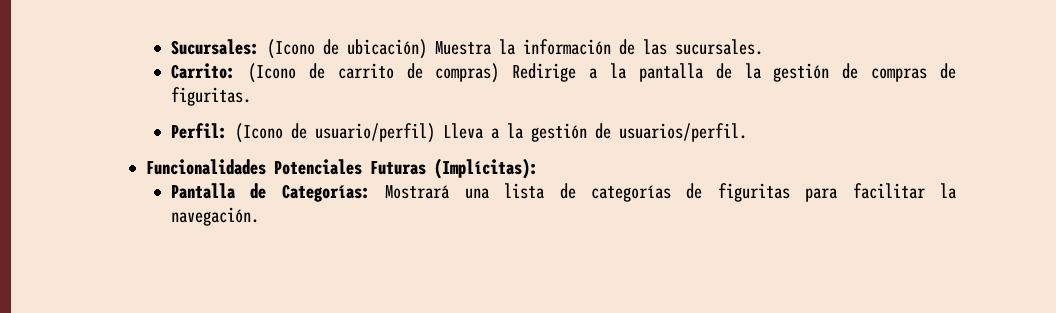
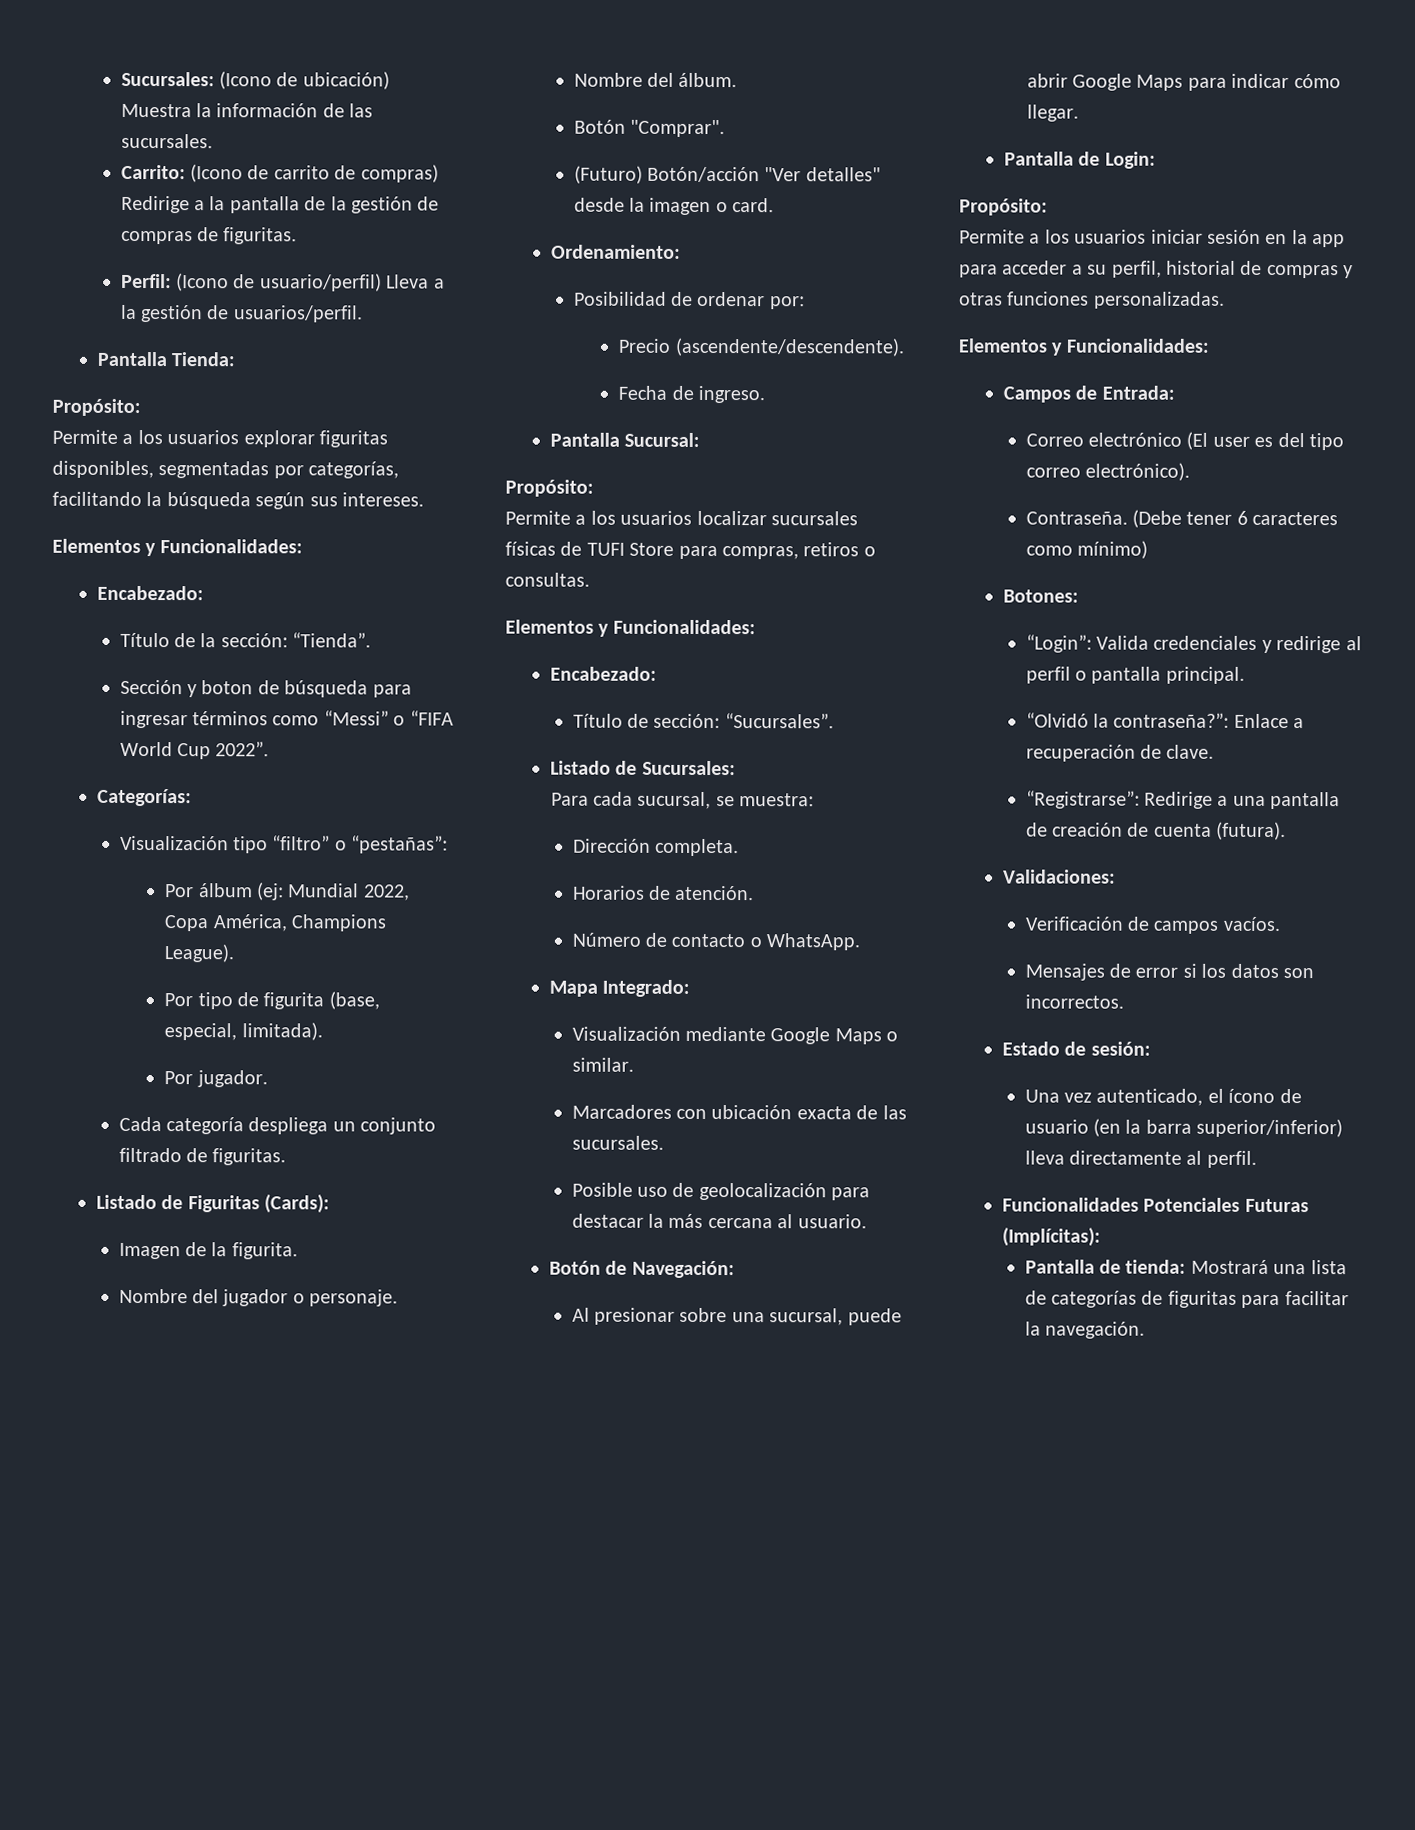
(748, 132) none -> [96,351,236,367] [52,398,141,417] [52,429,388,448] [52,460,400,479] [52,491,424,510] [52,538,303,557] [96,585,204,601] [119,632,372,648] [119,679,412,698] [119,710,454,729] [119,741,270,760] [96,788,192,807] [119,835,449,854] [165,882,410,901] [164,914,388,932] [164,944,235,963] [164,991,380,1010] [164,1022,323,1041] [164,1070,268,1088] [118,1116,437,1135] [118,1147,287,1166] [95,1194,331,1214] [118,1242,298,1260] [118,1288,399,1307] [573,72,738,88] [573,119,726,138] [573,165,881,184] [573,197,775,216] [550,244,681,259] [573,291,805,310] [618,337,905,357] [618,385,766,404] [549,432,701,447] [505,479,594,497] [505,510,858,526] [505,541,876,560] [505,572,590,587] [505,619,756,637] [549,666,657,681] [572,713,834,729] [549,760,736,776] [550,791,815,810] [572,838,740,857] [572,885,755,901] [571,932,861,951] [548,979,691,997] [571,1026,899,1045] [571,1057,634,1072] [571,1104,907,1120] [571,1135,664,1150] [571,1182,871,1201] [571,1213,867,1229] [548,1260,735,1279] [571,1307,902,1326] [1026,73,1341,91] [1026,104,1079,122] [1003,151,1156,169] [959,198,1048,216] [959,229,1346,248] [959,260,1354,279] [959,291,1225,309] [958,338,1210,356] [1002,385,1175,403] [1025,431,1345,451] [1025,462,1191,481] [1025,509,1339,528] [1025,540,1149,559] [1002,589,1079,603] [1025,634,1362,654] [1025,666,1245,684] [1025,712,1305,729] [1025,744,1215,762] [1025,790,1341,810] [1025,821,1287,841] [1002,869,1116,884] [1024,916,1280,934] [1024,963,1315,981] [1024,994,1124,1009] [1001,1041,1151,1056] [1024,1088,1302,1106] [1024,1118,1344,1138] [1024,1150,1257,1168] // Pantalla Tienda: // Propósito: // Permite a los usuarios explorar figuritas disponibles, segmentadas por categorías, facilitando la búsqueda según sus intereses. // Elementos y Funcionalidades: // Encabezado: // Título de la sección: “Tienda”. // Sección y boton de búsqueda para ingresar términos como “Messi” o “FIFA World Cup 2022”. // Categorías: // Visualización tipo “filtro” o “pestañas”: // Por álbum (ej: Mundial 2022, Copa América, Champions League). // Por tipo de figurita (base, especial, limitada). // Por jugador. // Cada categoría despliega un conjunto filtrado de figuritas. // Listado de Figuritas (Cards): // Imagen de la figurita. // Nombre del jugador o personaje. // Nombre del álbum. // Botón "Comprar". // (Futuro) Botón/acción "Ver detalles" desde la imagen o card. // Ordenamiento: // Posibilidad de ordenar por: // Precio (ascendente/descendente). // Fecha de ingreso. // Pantalla Sucursal: // Propósito: // Permite a los usuarios localizar sucursales físicas de TUFI Store para compras, retiros o consultas. // Elementos y Funcionalidades: // Encabezado: // Título de sección: “Sucursales”. // Listado de Sucursales: // Para cada sucursal, se muestra: // Dirección completa. // Horarios de atención. // Número de contacto o WhatsApp. // Mapa Integrado: // Visualización mediante Google Maps o similar. // Marcadores con ubicación exacta de las sucursales. // Posible uso de geolocalización para destacar la más cercana al usuario. // Botón de Navegación: // Al presionar sobre una sucursal, puede abrir Google Maps para indicar cómo llegar. // Pantalla de Login: // Propósito: // Permite a los usuarios iniciar sesión en la app para acceder a su perfil, historial de compras y otras funciones personalizadas. // Elementos y Funcionalidades: // Campos de Entrada: // Correo electrónico (El user es del tipo correo electrónico). // Contraseña. (Debe tener 6 caracteres como mínimo) // Botones: // “Login”: Valida credenciales y redirige al perfil o pantalla principal. // “Olvidó la contraseña?”: Enlace a recuperación de clave. // “Registrarse”: Redirige a una pantalla de creación de cuenta (futura). // Validaciones: // Verificación de campos vacíos. // Mensajes de error si los datos son incorrectos. // Estado de sesión: // Una vez autenticado, el ícono de usuario (en la barra superior/inferior) lleva directamente al perfil.
[281,184,370,202] Categorías: -> [1125,1259,1187,1274] tienda:

